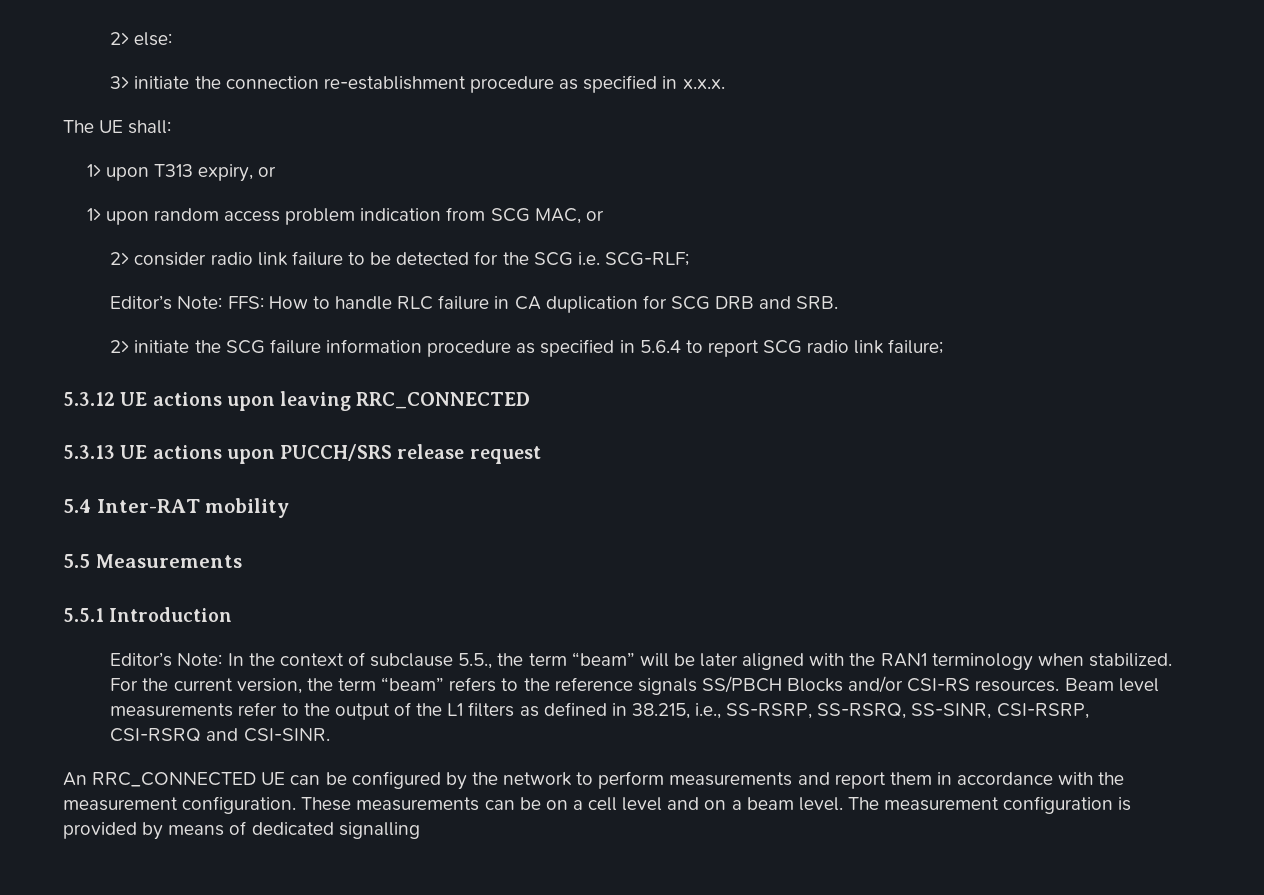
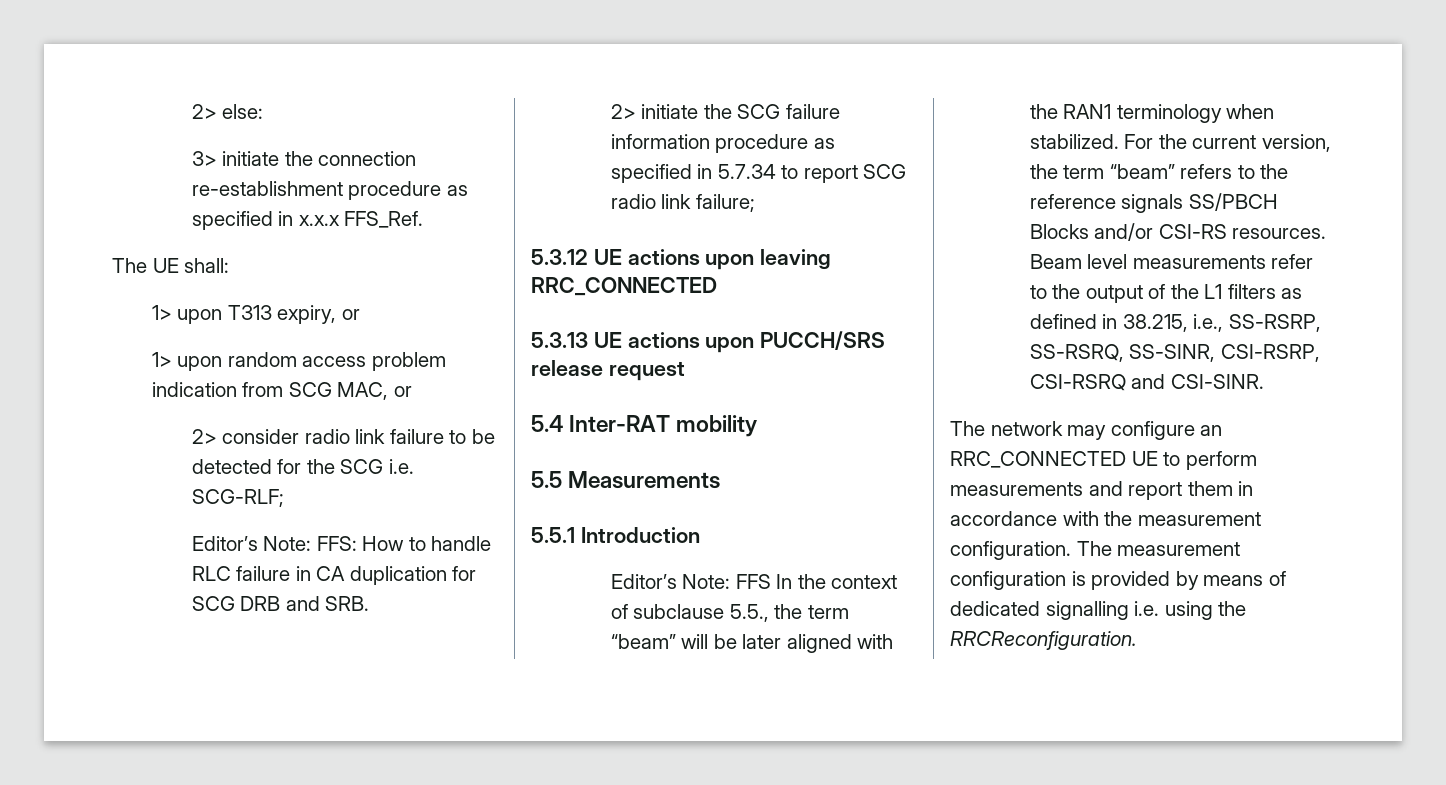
[682,79,725,89] x.x.x. -> [298,211,424,228] x.x.x FFS_Ref.
[639,340,681,353] 5.6.4 -> [717,164,776,179] 5.7.34
(223, 659) none -> [735,574,771,589] FFS
[63,771,573,790] An RRC_CONNECTED UE can be configured by the network -> [950,421,1223,440] [950,451,1158,468] The network may configure an RRC_CONNECTED UE
[301,797,843,811] These measurements can be on a cell level and on a beam level. -> (1071, 550) none
(420, 830) none -> [1134,601,1247,620] [950,631,1137,650] i.e. using the RRCReconfiguration.

